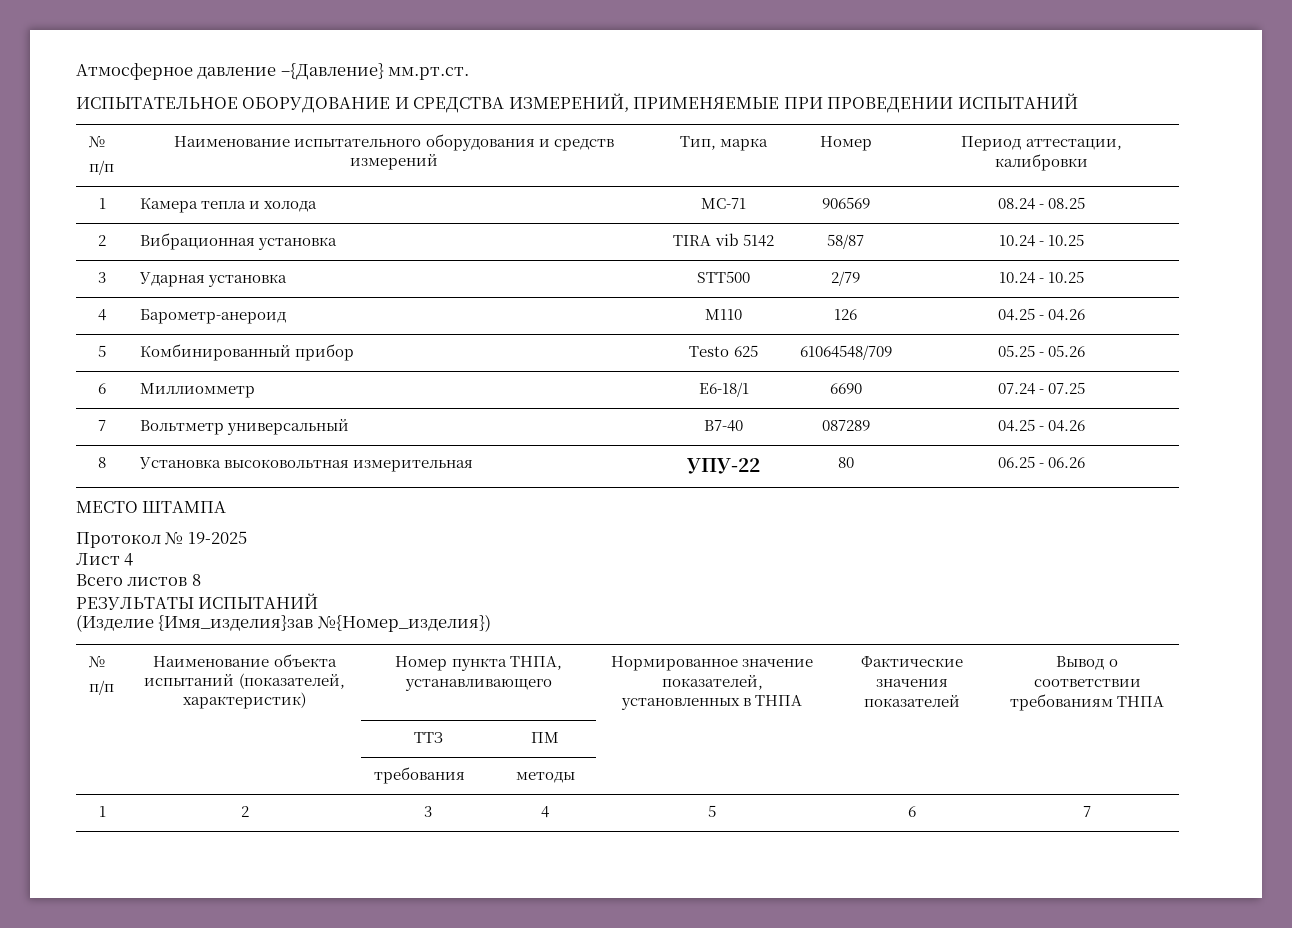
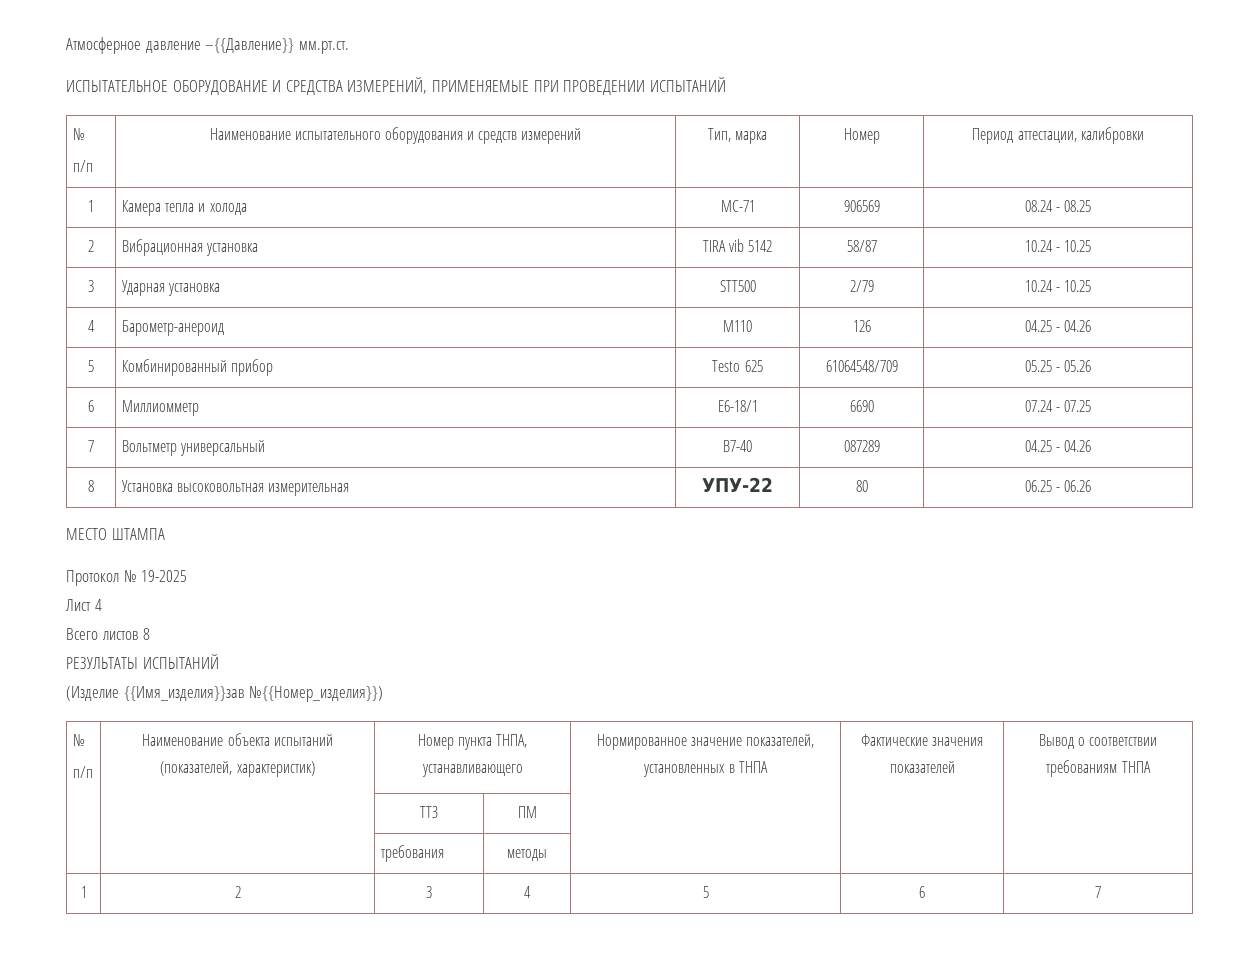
[280,63,384,80] –{Давление} -> [205,38,295,53] –{{Давление}}
[158,614,491,632] {Имя_изделия}зав №{Номер_изделия}) -> [123,686,384,702] {{Имя_изделия}}зав №{{Номер_изделия}})

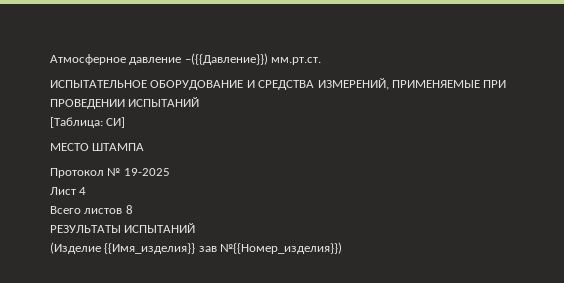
[205,38,295,53] –{{Давление}} -> [184,53,268,65] –({{Давление}})
[72,128,85,140] [72,160,93,172] [209,127,582,144] [707,128,768,144] [843,128,880,144] [972,127,1144,144] [88,200,94,212] [121,200,247,216] [720,200,755,212] [843,200,880,212] [1024,200,1092,212] [88,240,94,252] [121,239,259,256] [702,239,773,252] [846,240,877,252] [1024,240,1092,252] [88,280,94,292] [121,280,221,296] [719,280,756,292] [849,280,874,292] [1024,280,1092,292] [88,320,95,332] [121,320,224,336] [723,320,752,332] [852,320,871,332] [1024,320,1092,332] [88,360,94,372] [121,359,274,376] [712,360,763,372] [825,360,898,372] [1024,360,1092,372] [88,400,94,412] [121,400,199,416] [717,400,758,412] [849,400,874,412] [1024,400,1092,412] [88,440,94,452] [121,440,266,456] [723,440,752,452] [843,440,880,452] [1024,440,1092,452] [88,480,94,492] [121,480,350,496] [702,477,773,492] [855,480,868,492] [1024,480,1092,492] // № // п/п | Наименование испытательного оборудования и средств измерений | Тип, марка | Номер | Период аттестации, калибровки // 1 | Камера тепла и холода | МС-71 | 906569 | 08.24 - 08.25 // 2 | Вибрационная установка | TIRA vib 5142 | 58/87 | 10.24 - 10.25 // 3 | Ударная установка | STT500 | 2/79 | 10.24 - 10.25 // 4 | Барометр-анероид | М110 | 126 | 04.25 - 04.26 // 5 | Комбинированный прибор | Testo 625 | 61064548/709 | 05.25 - 05.26 // 6 | Миллиомметр | E6-18/1 | 6690 | 07.24 - 07.25 // 7 | Вольтметр универсальный | В7-40 | 087289 | 04.25 - 04.26 // 8 | Установка высоковольтная измерительная | УПУ-22 | 80 | 06.25 - 06.26 -> [50,117,126,128] // [Таблица: СИ]
[123,686,245,701] {{Имя_изделия}}зав -> [104,243,217,254] {{Имя_изделия}} зав
[72,734,85,746] [72,766,93,778] [142,733,333,746] [160,761,315,777] [417,734,528,750] [421,764,523,777] [596,734,815,750] [643,761,768,777] [860,734,984,746] [889,761,955,773] [1038,734,1158,749] [1046,760,1151,777] [420,806,438,818] [517,806,537,818] [380,845,444,862] [507,849,547,861] [80,886,87,898] [234,886,241,898] [426,886,432,898] [524,886,531,898] [702,886,709,898] [919,886,925,898] [1095,886,1101,898] // № // п/п | Наименование объекта испытаний (показателей, характеристик) | Номер пункта ТНПА, устанавливающего | Нормированное значение показателей, установленных в ТНПА | Фактические значения показателей | Вывод о соответствии требованиям ТНПА // | | ТТЗ | ПМ | | | // | | требования | методы | | | // 1 | 2 | 3 | 4 | 5 | 6 | 7 -> (343, 248) none

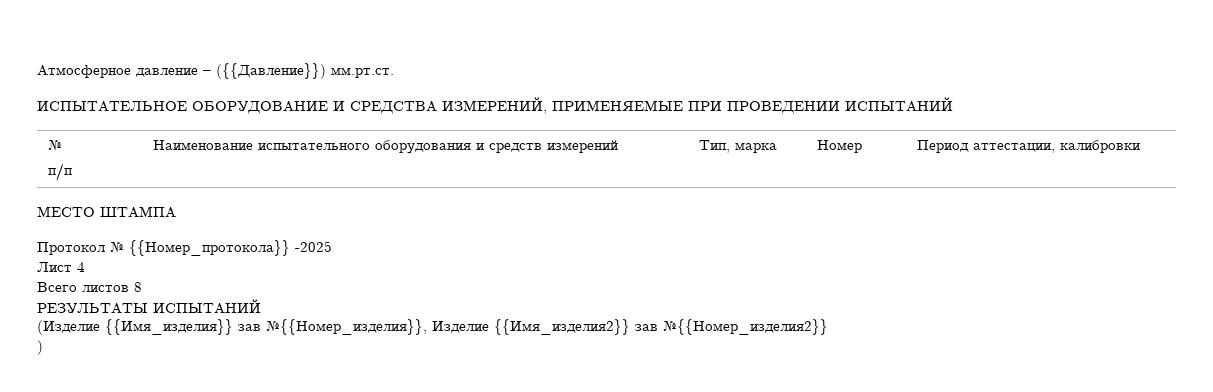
[184,53,268,65] –({{Давление}}) -> [203,63,326,79] – ({{Давление}})
[50,117,126,128] // [Таблица: СИ] -> [48,140,63,150] [48,163,73,181] [152,140,618,154] [699,140,777,153] [817,140,862,153] [916,140,1140,153] // № // п/п | Наименование испытательного оборудования и средств измерений | Тип, марка | Номер | Период аттестации, калибровки
[123,168,170,176] 19-2025 -> [129,240,332,256] {{Номер_протокола}} -2025
[220,242,343,254] №{{Номер_изделия}}) -> [266,319,828,335] [37,340,43,355] №{{Номер_изделия}}, Изделие {{Имя_изделия2}} зав №{{Номер_изделия2}} // )

